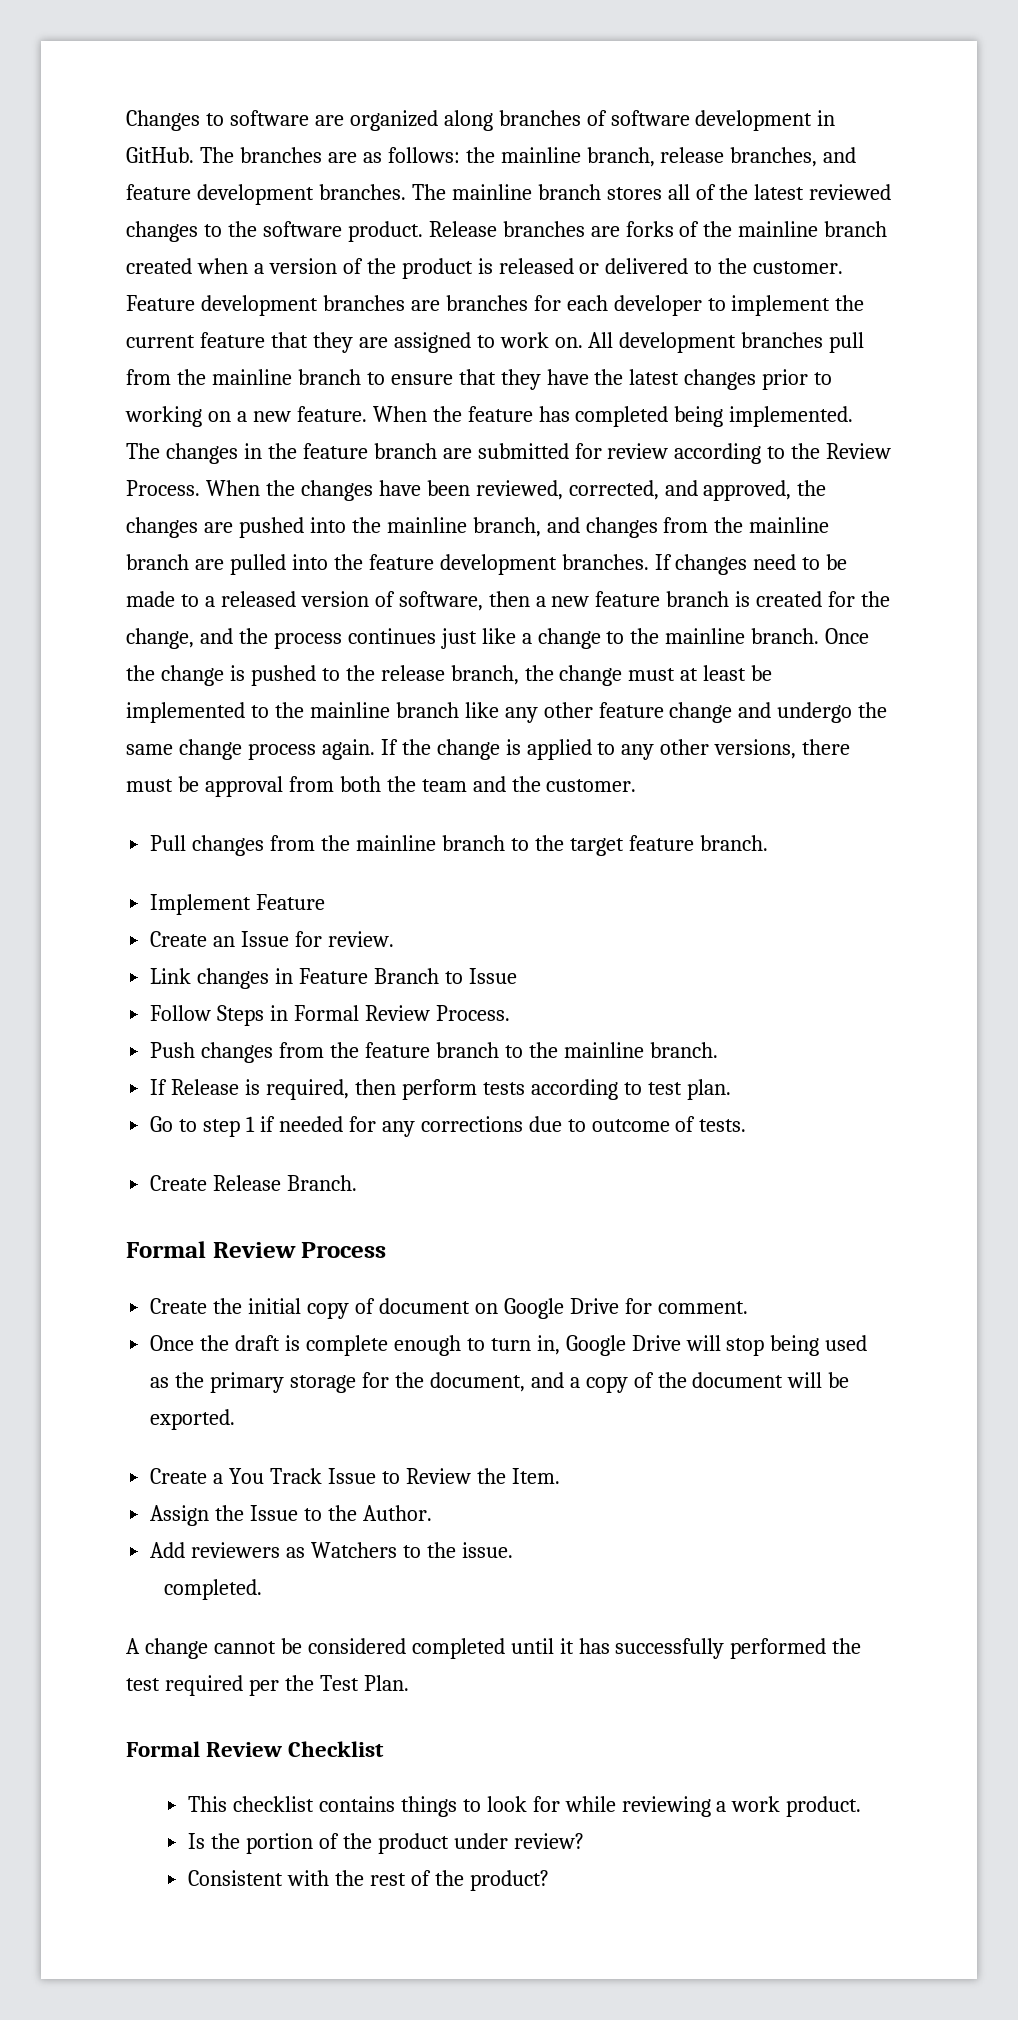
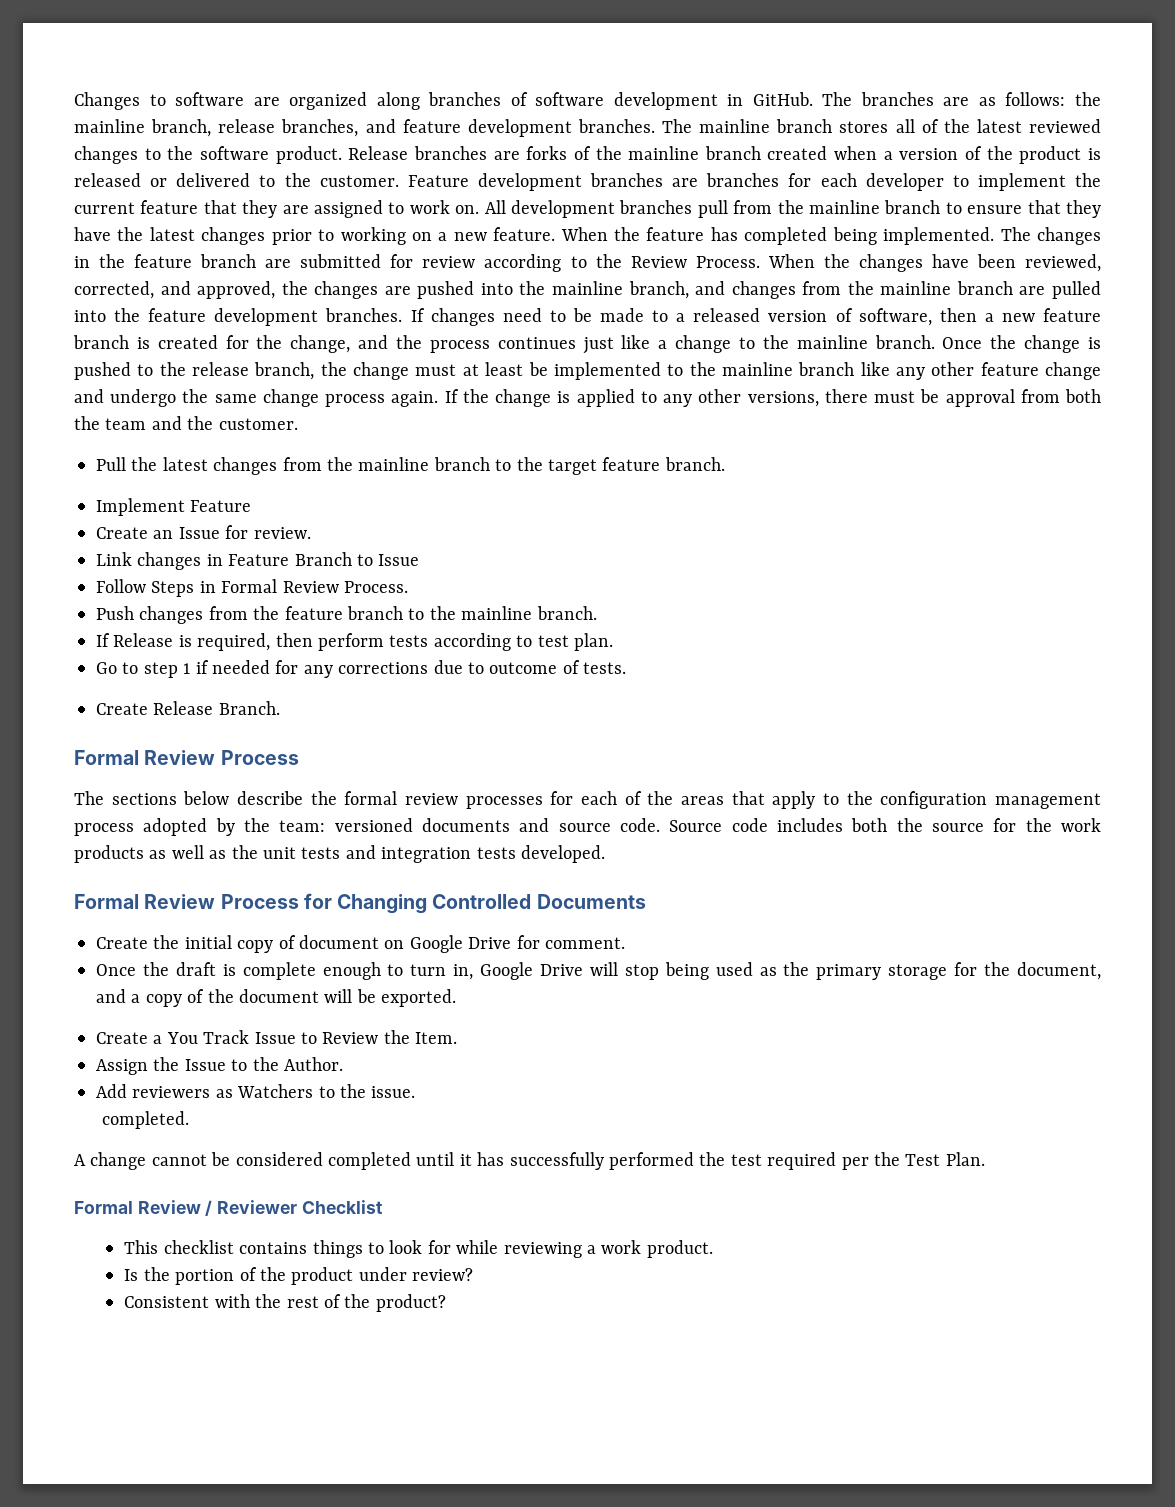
(187, 843) none -> [131,457,208,471] the latest
(387, 1250) none -> [74,791,1101,809] [74,818,1102,836] [74,845,605,863] [74,893,646,914] // The sections below describe the formal review processes for each of the areas that apply to the configuration management process adopted by the team: versioned documents and source code. Source code includes both the source for the work products as well as the unit tests and integration tests developed. // Formal Review Process for Changing Controlled Documents
(283, 1749) none -> [205,1200,298,1216] / Reviewer

